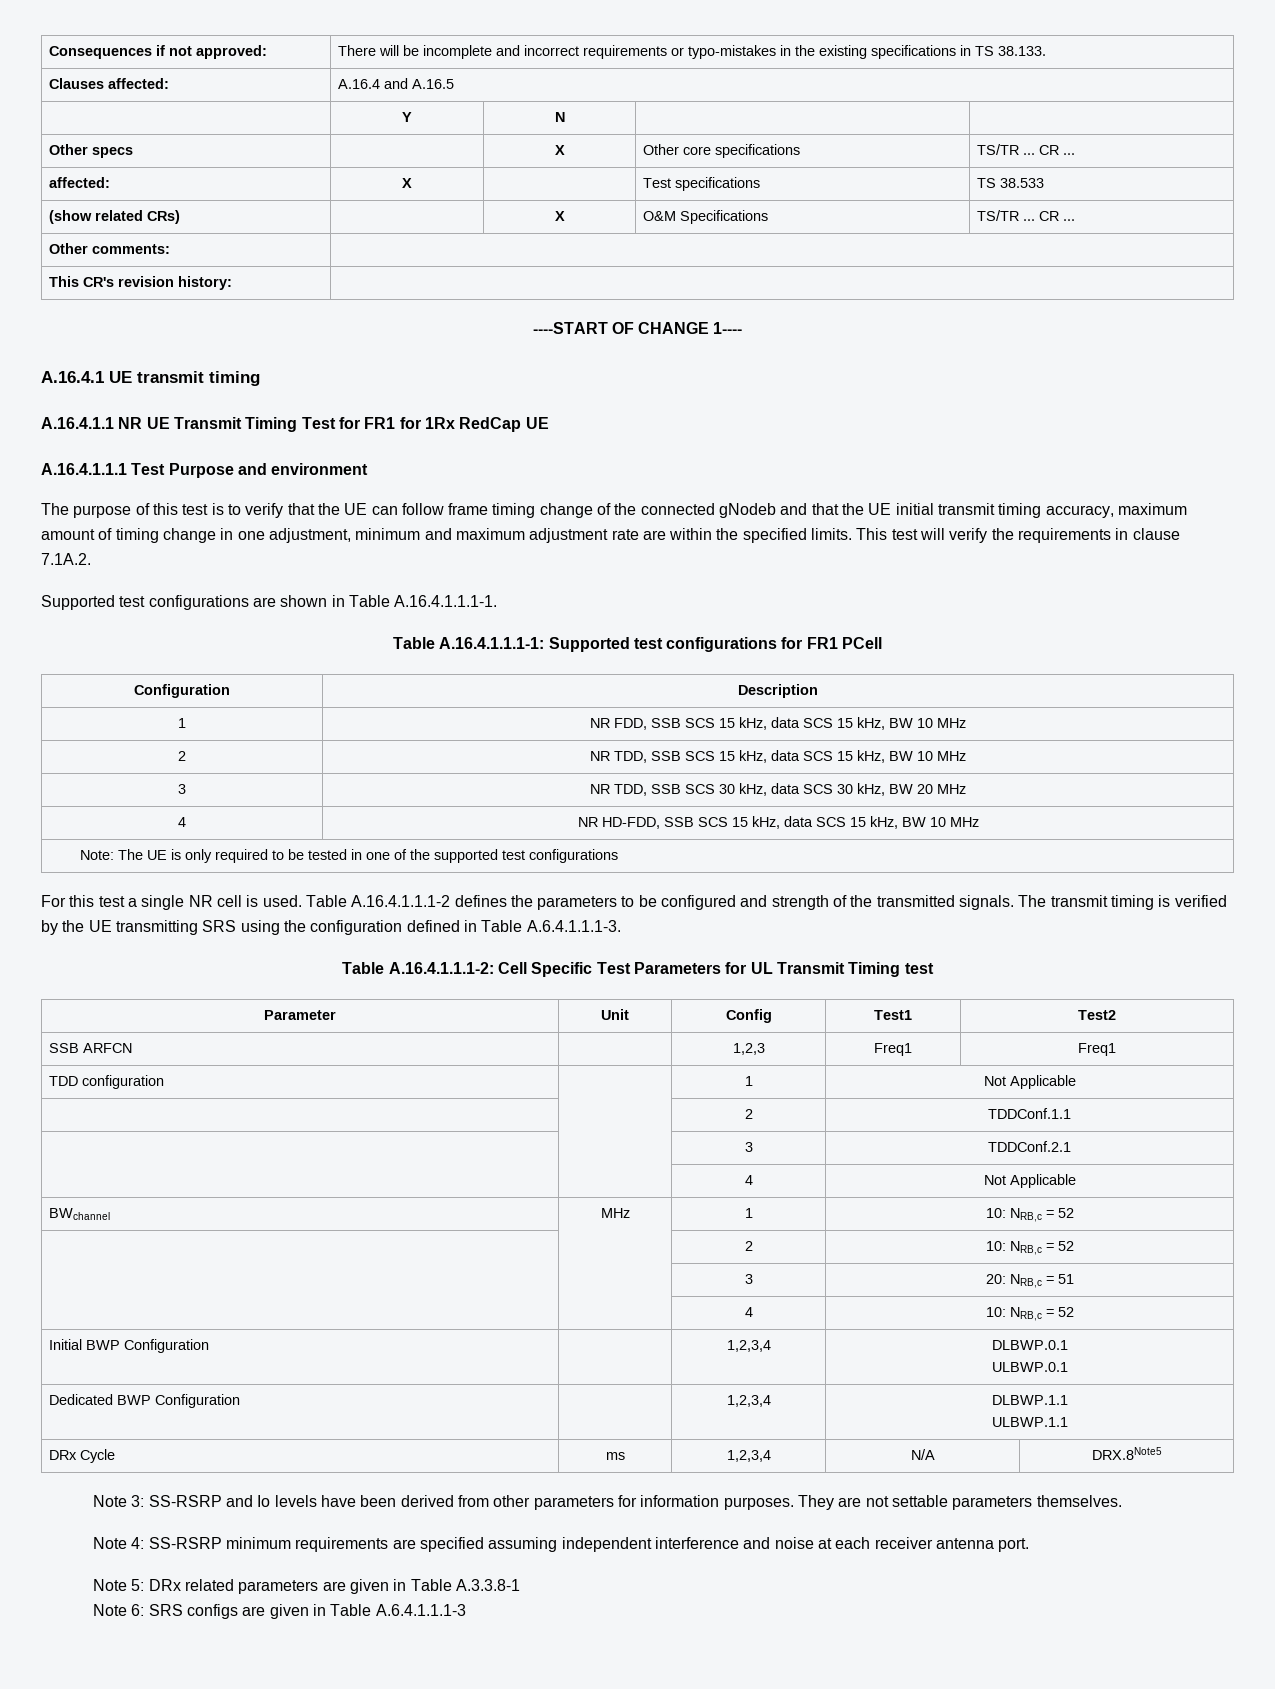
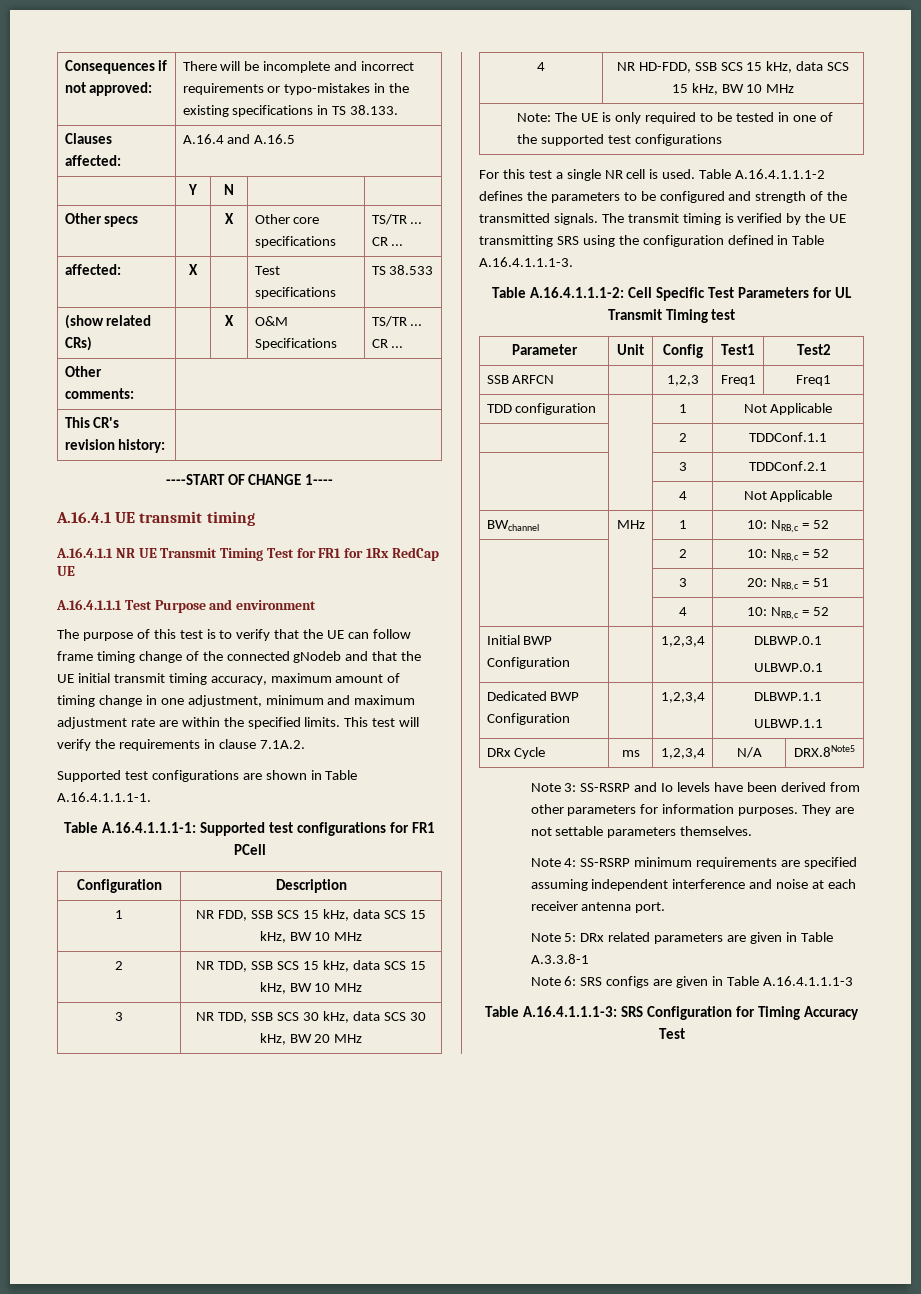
[526,920,621,932] A.6.4.1.1.1-3. -> [479,257,573,267] A.16.4.1.1.1-3.
[375,1604,466,1616] A.6.4.1.1.1-3 -> [762,976,853,986] [485,1006,859,1020] [658,1028,685,1039] A.16.4.1.1.1-3 // Table A.16.4.1.1.1-3: SRS Configuration for Timing Accuracy Test

